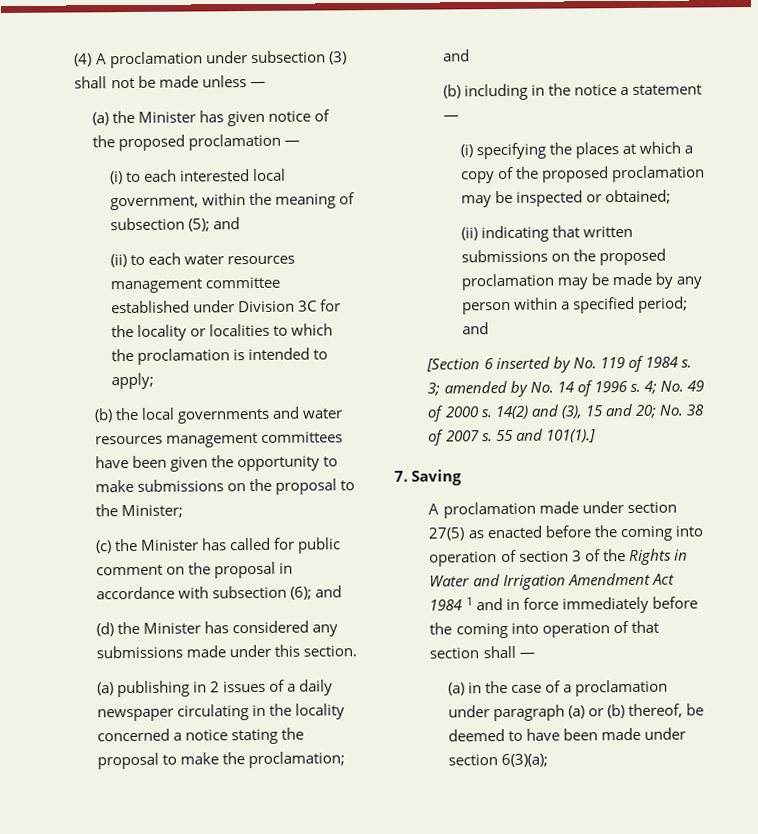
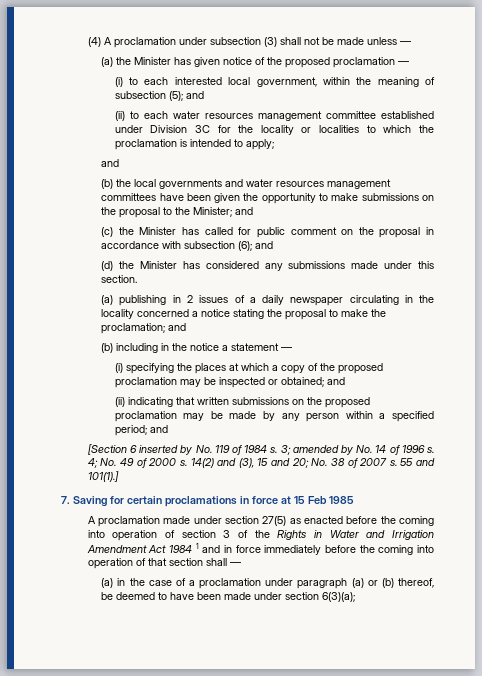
(154, 381) none -> [101,159,120,167] // and
(183, 511) none -> [235,207,254,215] and
(672, 197) none -> [326,377,345,385] and
(463, 477) none -> [109,496,354,507] for certain proclamations in force at 15 Feb 1985

